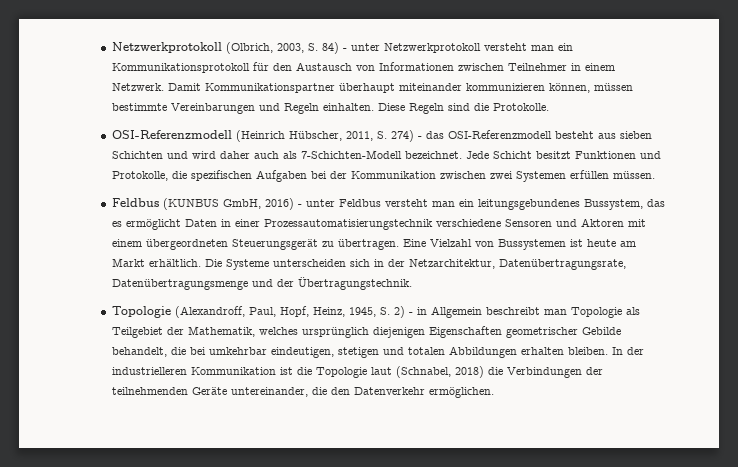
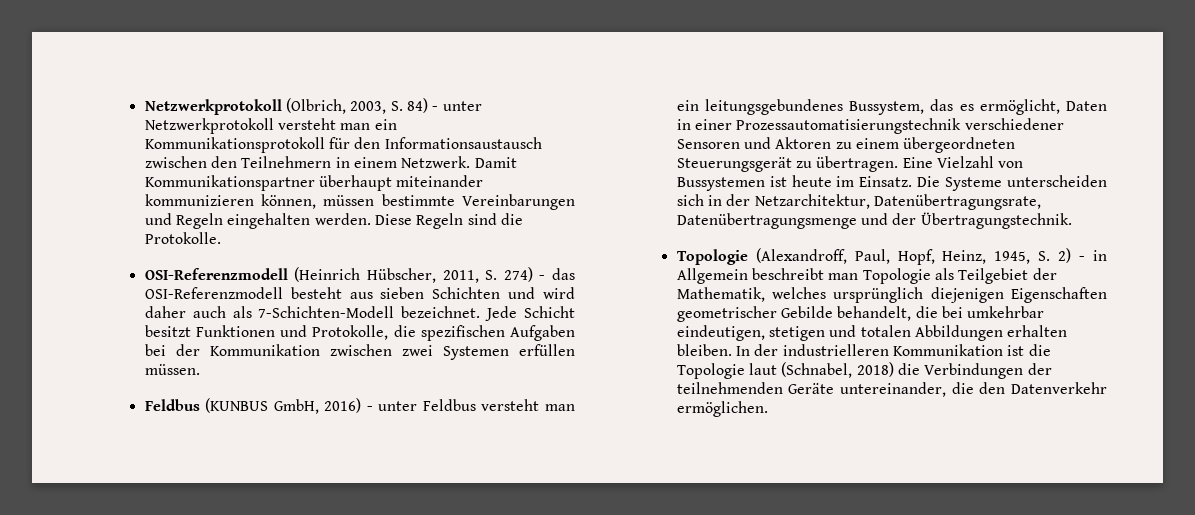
[295,62,567,71] Austausch von Informationen zwischen Teilnehmer -> [384,137,542,149] [144,156,332,168] Informationsaustausch zwischen den Teilnehmern
[322,103,374,111] einhalten. -> [227,213,371,229] eingehalten werden.
[125,219,181,230] ermöglicht -> [979,99,1060,115] ermöglicht,
[435,219,501,227] verschiedene -> [964,118,1064,130] verschiedener
[627,219,646,227] mit -> [835,142,852,149] zu
[619,241,636,247] [111,258,201,267] am Markt erhältlich. -> [836,176,913,187] im Einsatz.

